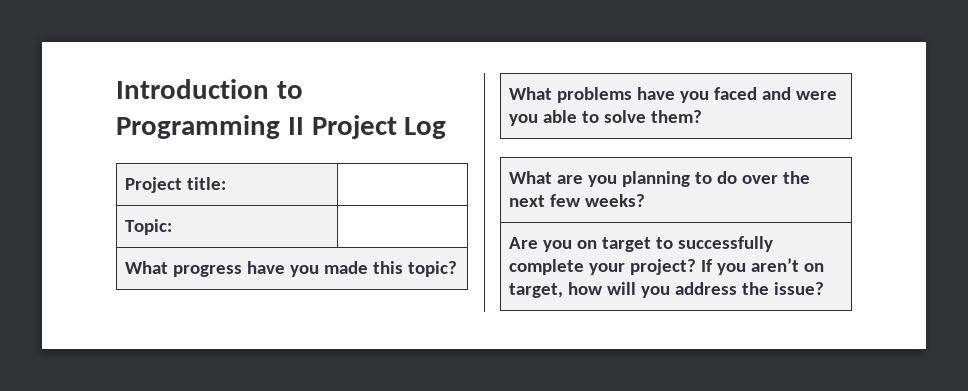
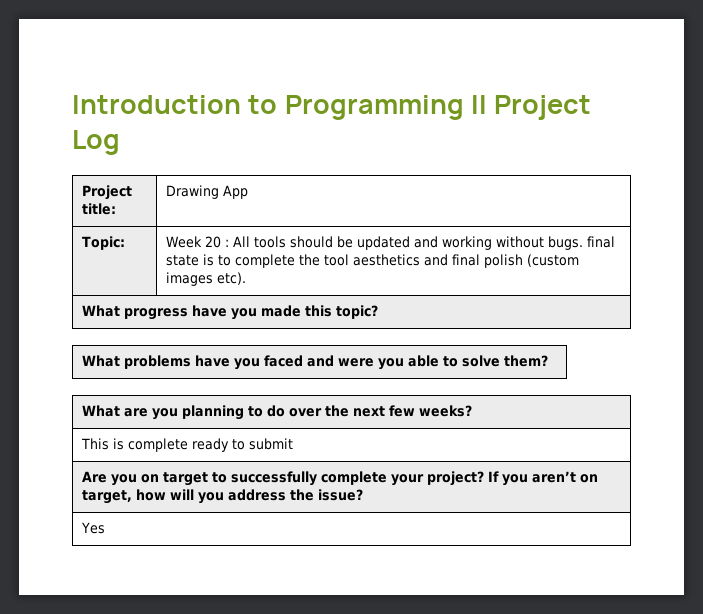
(226, 183) none -> [165,185,248,199] Drawing App
(172, 227) none -> [165,236,615,250] [165,254,579,268] [165,272,246,286] Week 20 : All tools should be updated and working without bugs. final state is to complete the tool aesthetics and final polish (custom images etc).
(645, 200) none -> [80,438,293,452] // This is complete ready to submit
(824, 288) none -> [80,522,105,534] // Yes

